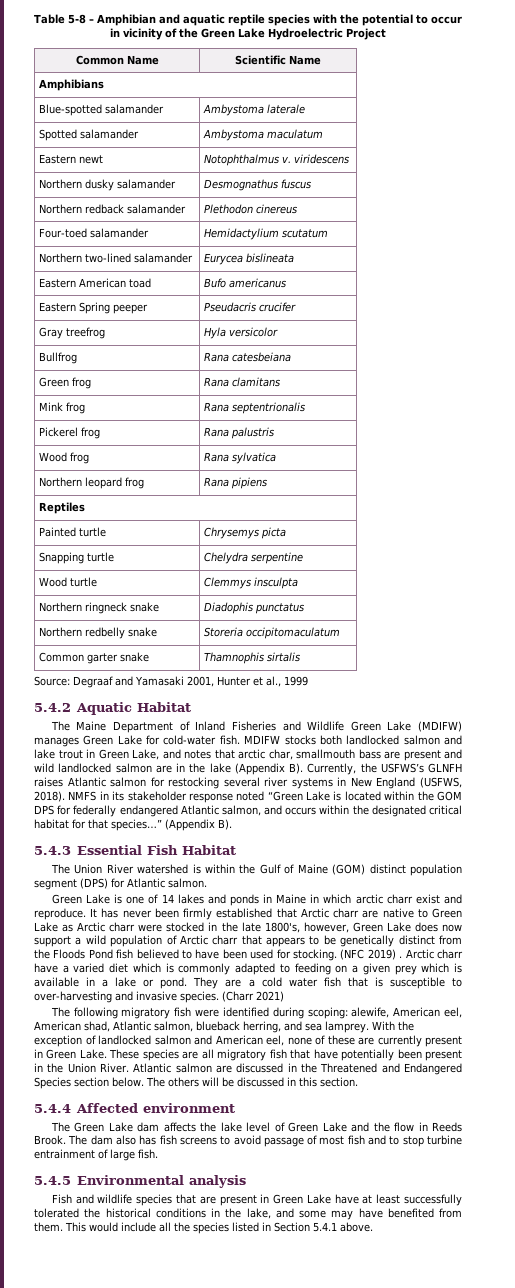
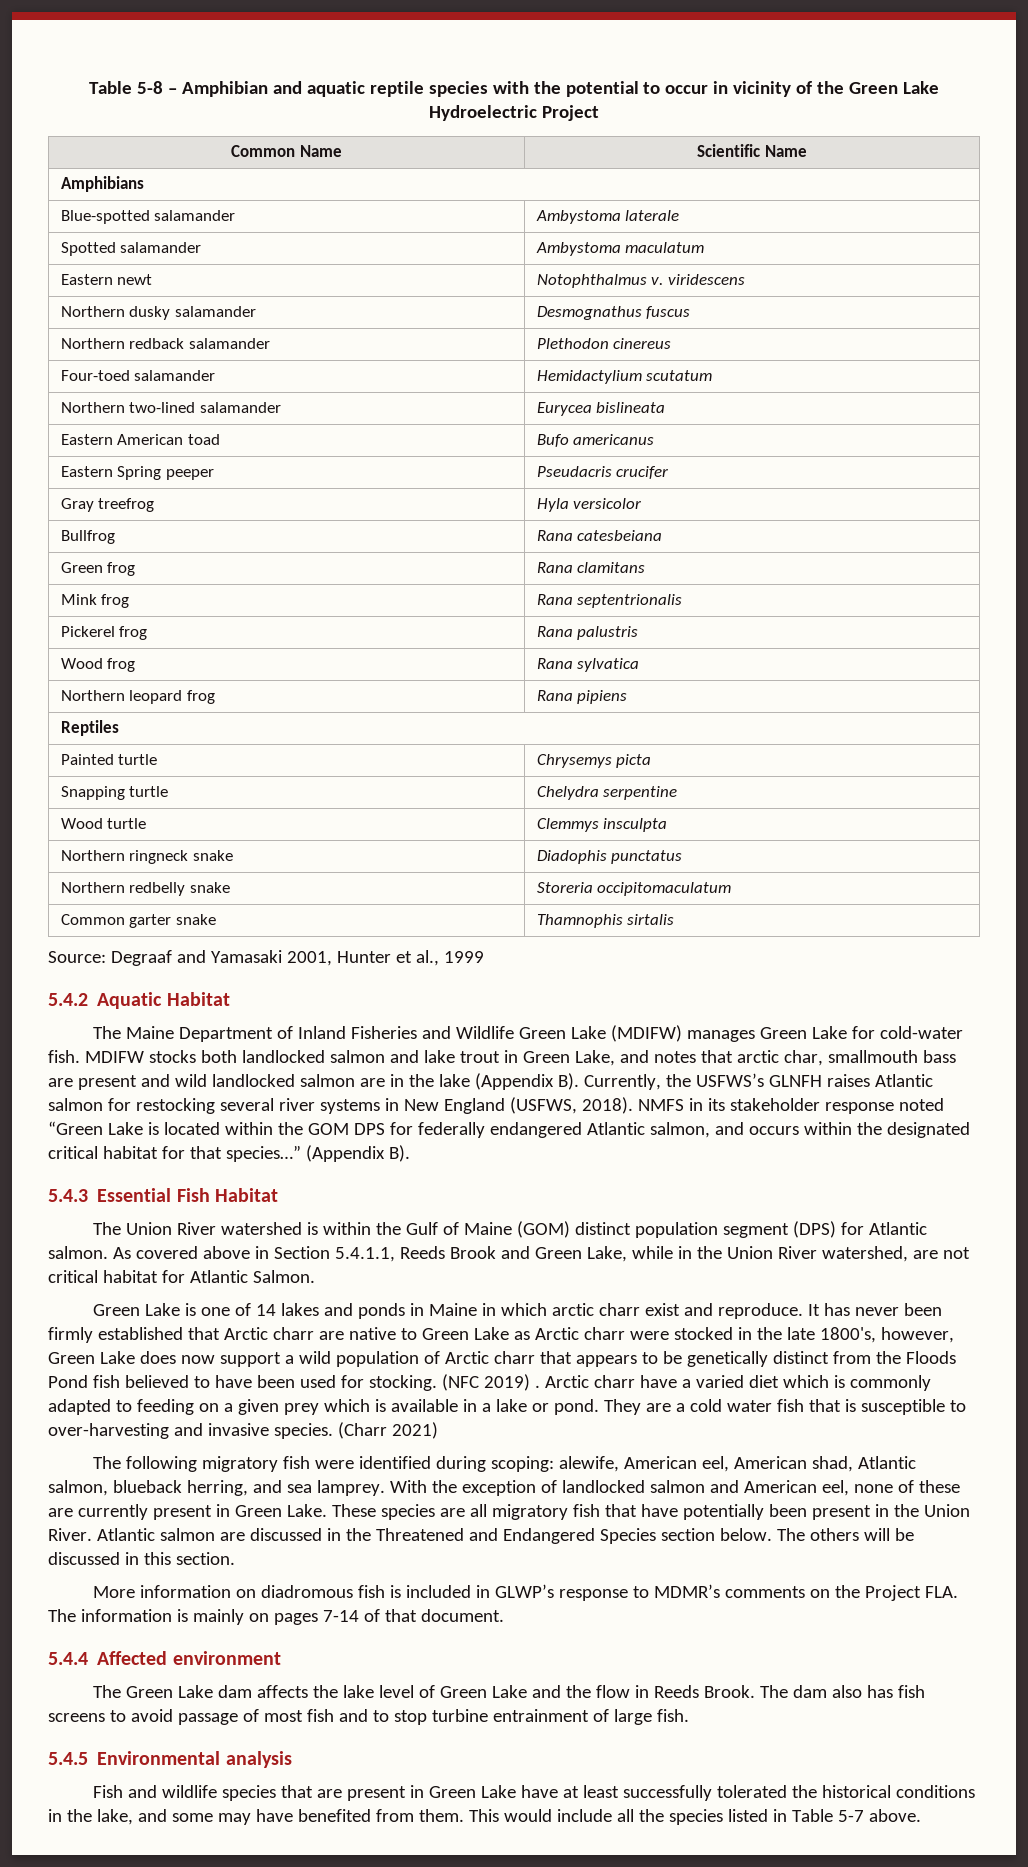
(207, 883) none -> [112,1246,970,1262] [48,1270,315,1283] As covered above in Section 5.4.1.1, Reeds Brook and Green Lake, while in the Union River watershed, are not critical habitat for Atlantic Salmon.
(358, 1082) none -> [93,1584,959,1601] [48,1609,504,1625] // More information on diadromous fish is included in GLWP’s response to MDMR’s comments on the Project FLA. The information is mainly on pages 7-14 of that document.
[274,1222,337,1232] Section 5.4.1 -> [791,1809,864,1822] Table 5-7

